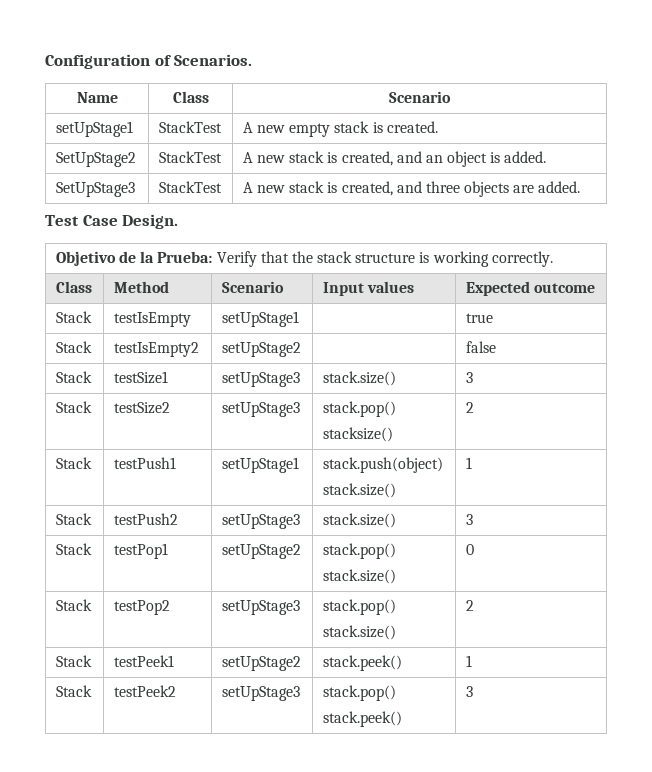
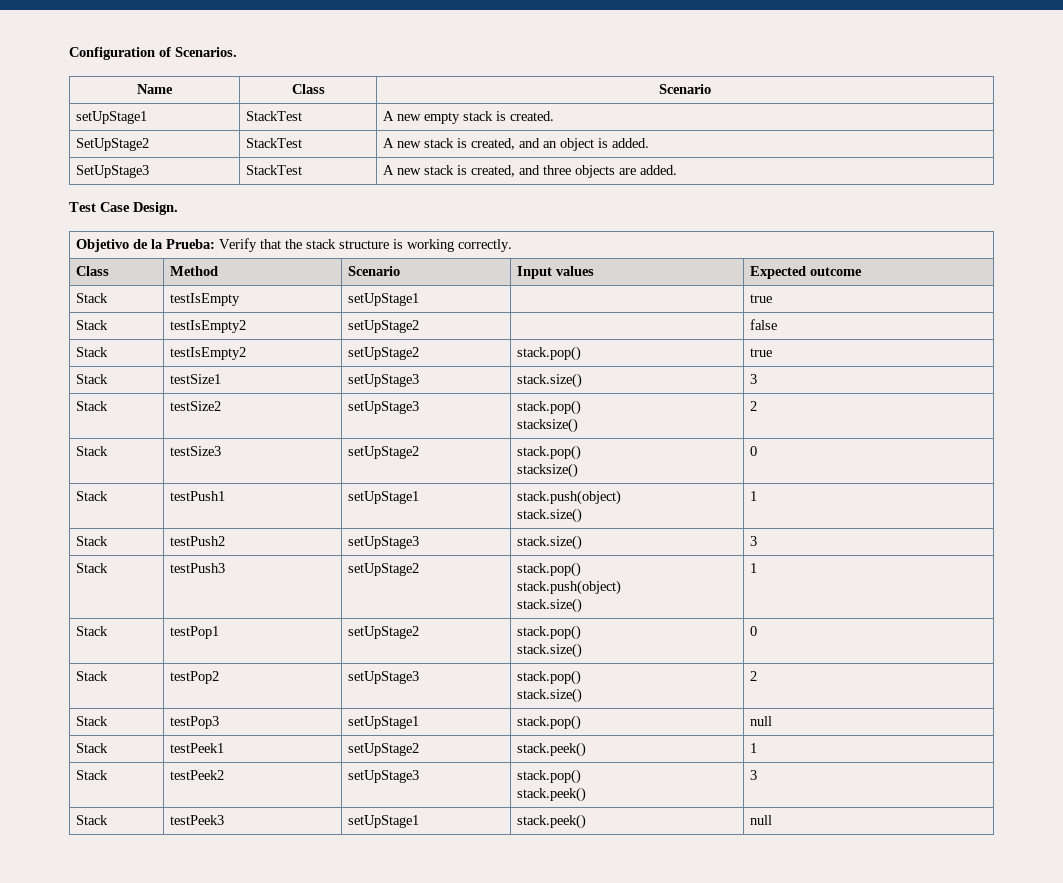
(496, 347) none -> [76,347,109,357] [170,347,247,360] [348,347,420,360] [517,346,582,361] [750,348,773,357] // Stack | testIsEmpty2 | setUpStage2 | stack.pop() | true
(474, 407) none -> [76,446,109,456] [170,446,222,456] [348,446,420,459] [517,445,582,460] [517,463,579,478] [750,446,758,456] // Stack | testSize3 | setUpStage2 | stack.pop() // stacksize() | 0
(473, 519) none -> [76,563,109,573] [170,563,226,573] [348,563,420,576] [517,562,582,577] [517,580,622,595] [517,598,583,613] [750,563,758,573] // Stack | testPush3 | setUpStage2 | stack.pop() // stack.push(object) // stack.size() | 1
(474, 605) none -> [76,716,109,726] [170,716,220,729] [348,716,420,729] [517,715,582,730] [750,716,773,726] // Stack | testPop3 | setUpStage1 | stack.pop() | null
(473, 691) none -> [76,815,109,825] [170,815,225,825] [348,815,420,828] [517,814,587,829] [750,815,773,825] // Stack | testPeek3 | setUpStage1 | stack.peek() | null

